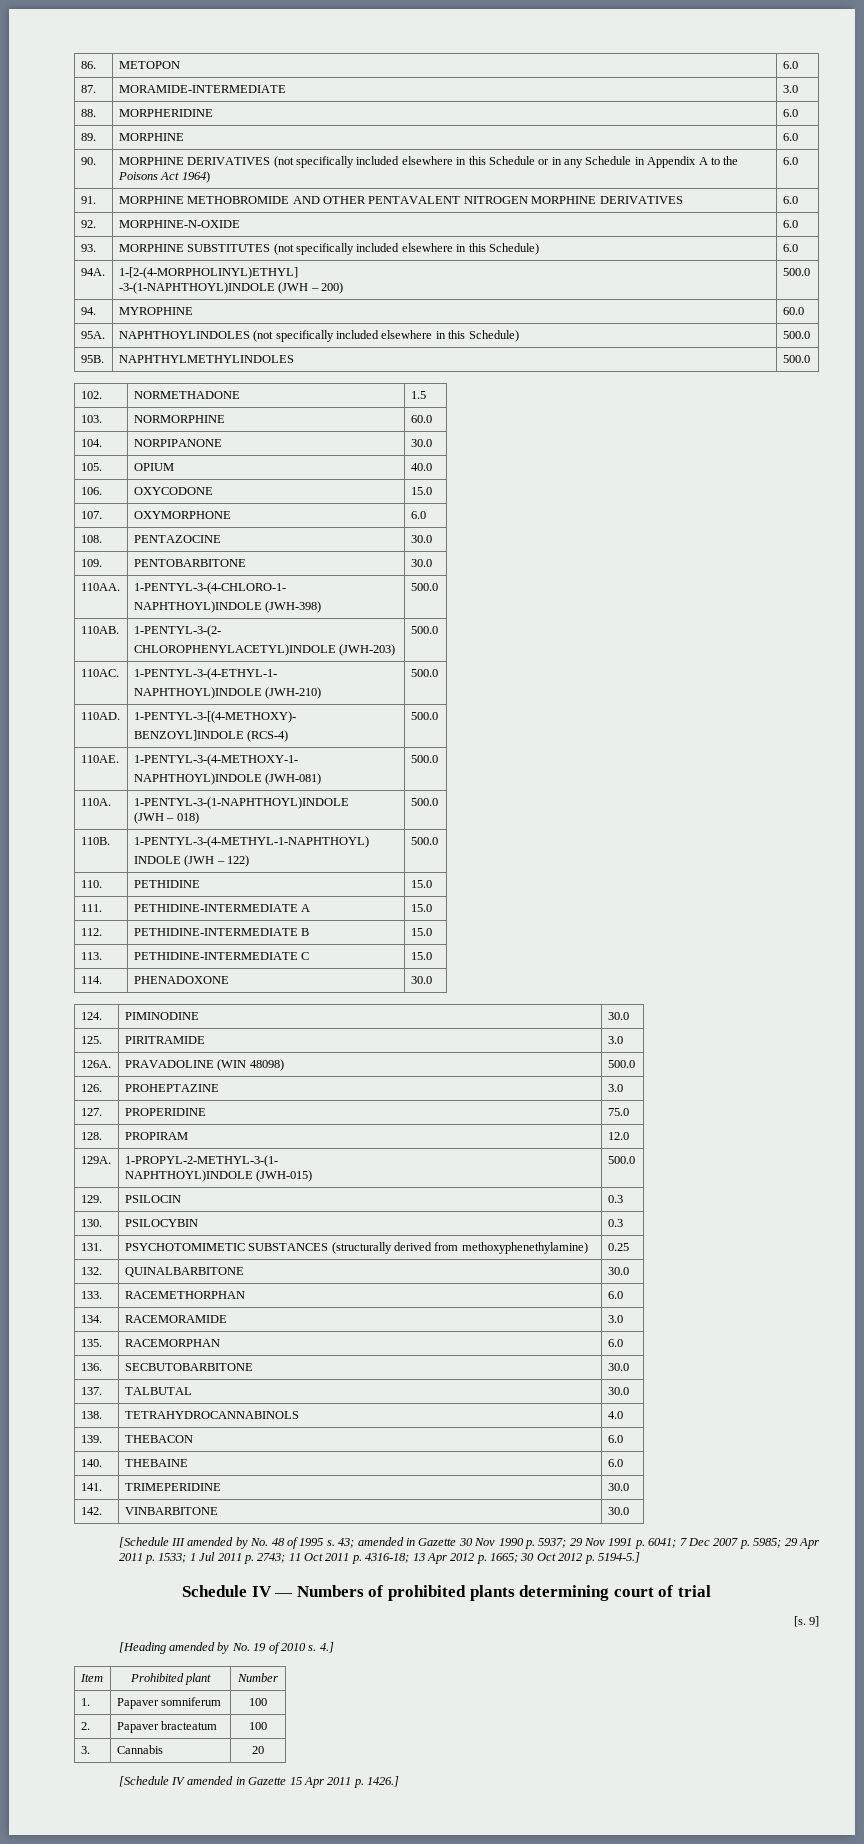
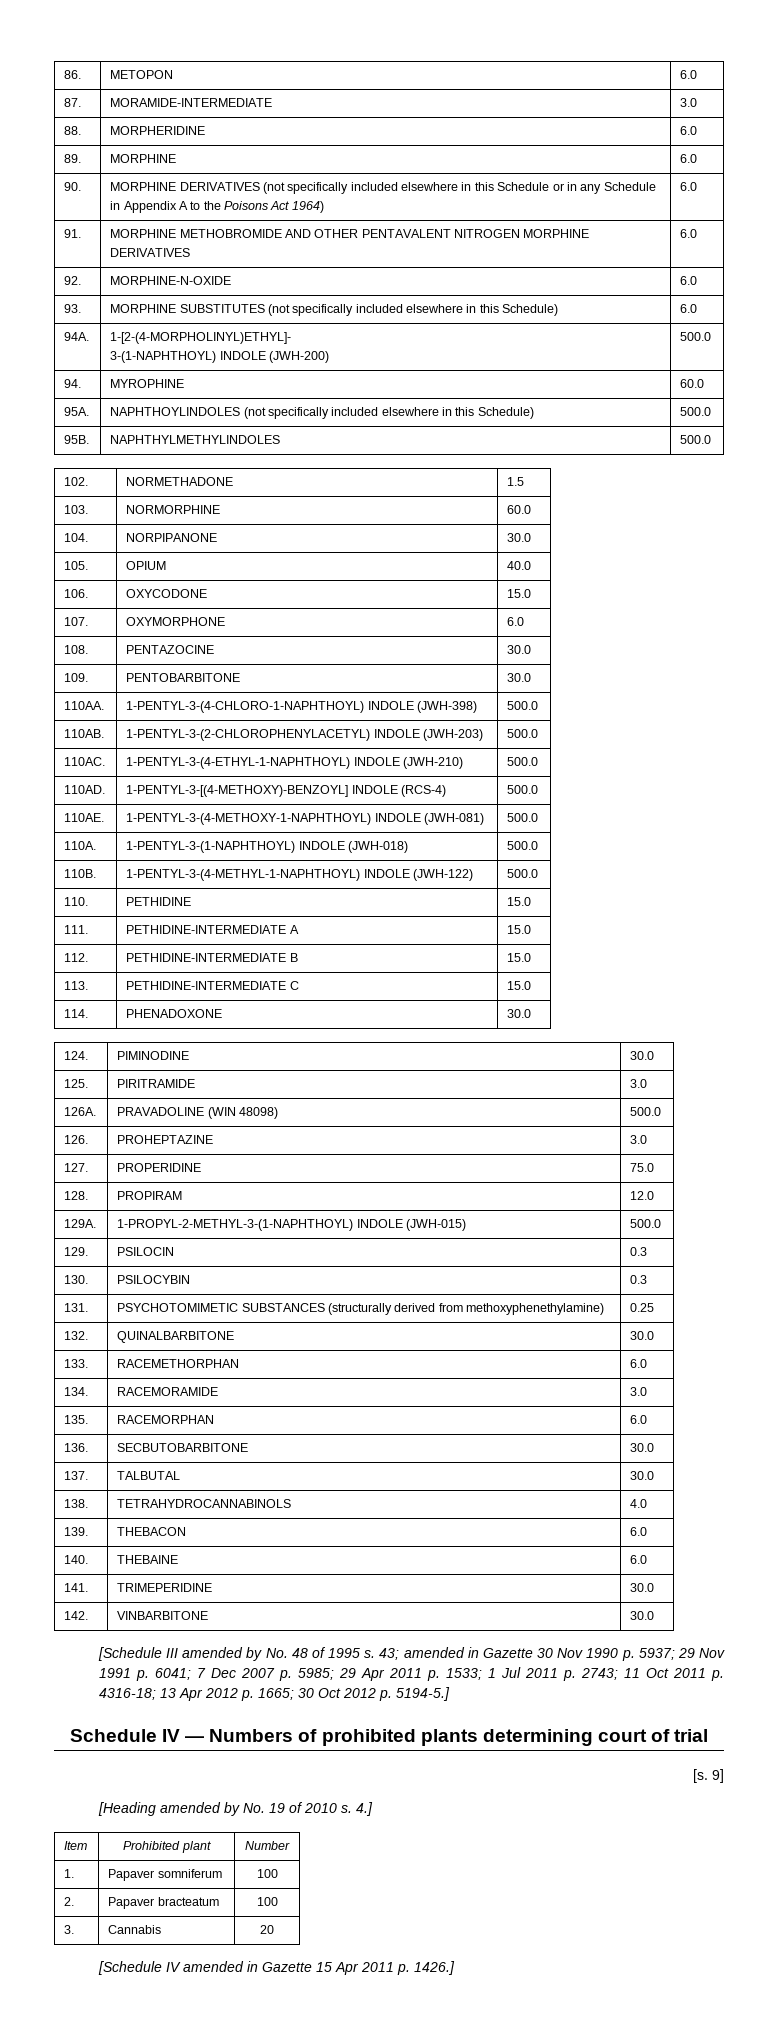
[118,267,298,279] [118,282,344,294] 1-[2-(4-MORPHOLINYL)ETHYL] // -3-(1-NAPHTHOYL)INDOLE (JWH – 200) -> [110,332,292,344] [110,351,329,363] 1-[2-(4-MORPHOLINYL)ETHYL]- // 3-(1-NAPHTHOYL) INDOLE (JWH-200)
[133,582,286,594] [133,601,262,613] 1-PENTYL-3-(4-CHLORO-1- // NAPHTHOYL)INDOLE -> [126,701,414,713] 1-PENTYL-3-(4-CHLORO-1-NAPHTHOYL) INDOLE
[133,625,221,637] [133,644,336,656] 1-PENTYL-3-(2- // CHLOROPHENYLACETYL)INDOLE -> [126,729,420,741] 1-PENTYL-3-(2-CHLOROPHENYLACETYL) INDOLE
[133,668,277,680] [133,687,262,699] 1-PENTYL-3-(4-ETHYL-1- // NAPHTHOYL)INDOLE -> [126,757,400,769] 1-PENTYL-3-(4-ETHYL-1-NAPHTHOYL) INDOLE
[133,711,296,723] [133,730,244,741] 1-PENTYL-3-[(4-METHOXY)- // BENZOYL]INDOLE -> [126,785,398,797] 1-PENTYL-3-[(4-METHOXY)-BENZOYL] INDOLE
[133,754,298,766] [133,773,262,785] 1-PENTYL-3-(4-METHOXY-1- // NAPHTHOYL)INDOLE -> [126,813,421,825] 1-PENTYL-3-(4-METHOXY-1-NAPHTHOYL) INDOLE
[133,797,349,809] [133,812,199,824] 1-PENTYL-3-(1-NAPHTHOYL)INDOLE // (JWH – 018) -> [126,841,408,853] 1-PENTYL-3-(1-NAPHTHOYL) INDOLE (JWH-018)
[133,855,250,867] // INDOLE (JWH – 122) -> [363,869,473,881] INDOLE (JWH-122)
[124,1155,278,1167] [124,1170,253,1182] 1-PROPYL-2-METHYL-3-(1- // NAPHTHOYL)INDOLE -> [117,1219,403,1231] 1-PROPYL-2-METHYL-3-(1-NAPHTHOYL) INDOLE

